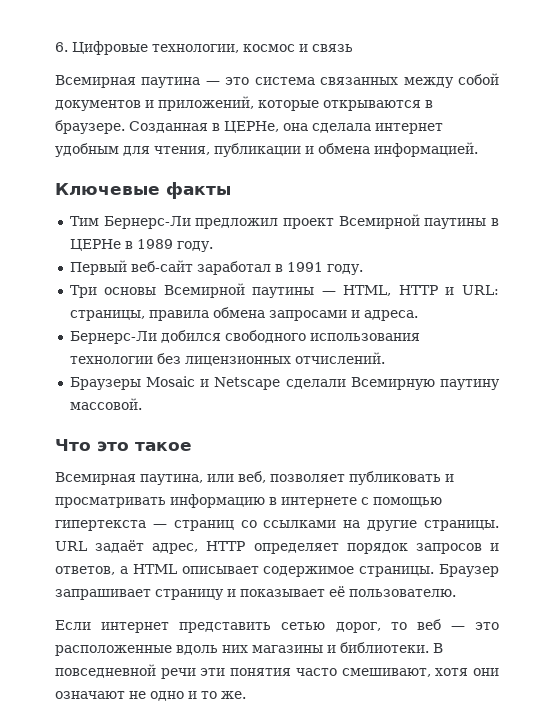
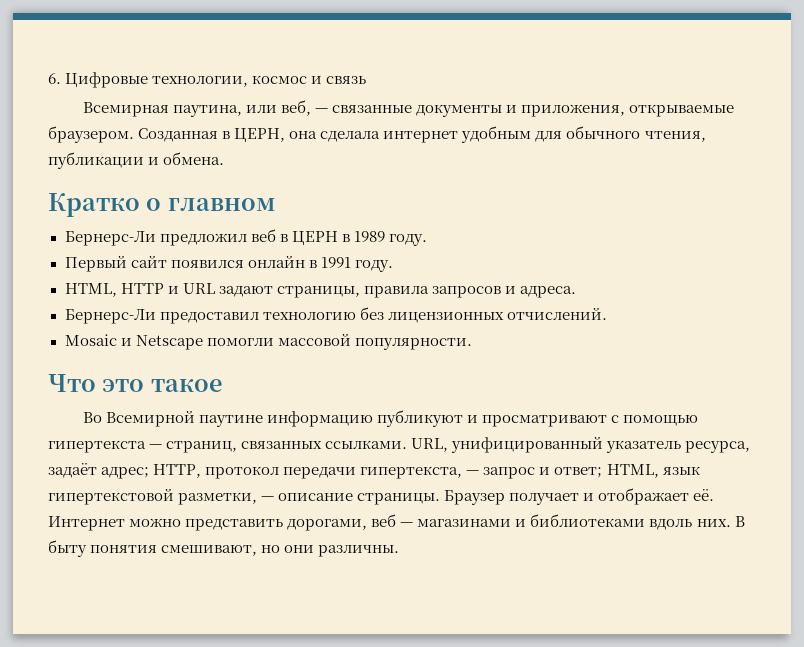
[141,73,499,88] [55,96,433,111] [55,120,125,134] паутина — это система связанных между собой документов и приложений, которые открываются в браузере. -> [172,100,734,117] [48,126,134,143] паутина, или веб, — связанные документы и приложения, открываемые браузером.
[224,121,279,133] ЦЕРНе, -> [234,128,286,143] ЦЕРН,
(150, 151) none -> [566,126,641,139] обычного
[318,142,478,157] [55,182,231,199] [69,214,499,229] [69,239,121,251] обмена информацией. // Ключевые факты // Тим Бернерс-Ли предложил проект Всемирной паутины в ЦЕРНе -> [163,152,225,165] [48,193,275,217] [64,229,338,246] обмена. // Кратко о главном // Бернерс-Ли предложил веб в ЦЕРН
[130,260,271,275] веб-сайт заработал -> [130,255,305,268] сайт появился онлайн
[69,283,500,298] [69,307,347,321] Три основы Всемирной паутины — HTML, HTTP и URL: страницы, правила обмена запросами -> [64,283,501,298] HTML, HTTP и URL задают страницы, правила запросов
[160,330,420,343] [69,356,153,364] добился свободного использования технологии -> [159,312,356,324] предоставил технологию
[69,377,141,390] Браузеры -> (607, 313) none
[285,377,500,390] [69,398,142,410] сделали Всемирную паутину массовой. -> [206,333,472,350] помогли массовой популярности.
[55,471,454,485] [55,494,442,508] [55,520,499,531] [55,540,500,554] [55,564,499,577] [55,586,456,600] [55,619,499,633] [55,642,443,656] [55,664,500,679] [55,691,246,701] Всемирная паутина, или веб, позволяет публиковать и просматривать информацию в интернете с помощью гипертекста — страниц со ссылками на другие страницы. URL задаёт адрес, HTTP определяет порядок запросов и ответов, а HTML описывает содержимое страницы. Браузер запрашивает страницу и показывает её пользователю. // Если интернет представить сетью дорог, то веб — это расположенные вдоль них магазины и библиотеки. В повседневной речи эти понятия часто смешивают, хотя они означают не одно и то же. -> [82,410,698,427] [48,436,751,453] [48,463,700,479] [48,488,715,505] [48,514,745,531] [48,540,400,557] Во Всемирной паутине информацию публикуют и просматривают с помощью гипертекста — страниц, связанных ссылками. URL, унифицированный указатель ресурса, задаёт адрес; HTTP, протокол передачи гипертекста, — запрос и ответ; HTML, язык гипертекстовой разметки, — описание страницы. Браузер получает и отображает её. Интернет можно представить дорогами, веб — магазинами и библиотеками вдоль них. В быту понятия смешивают, но они различны.

